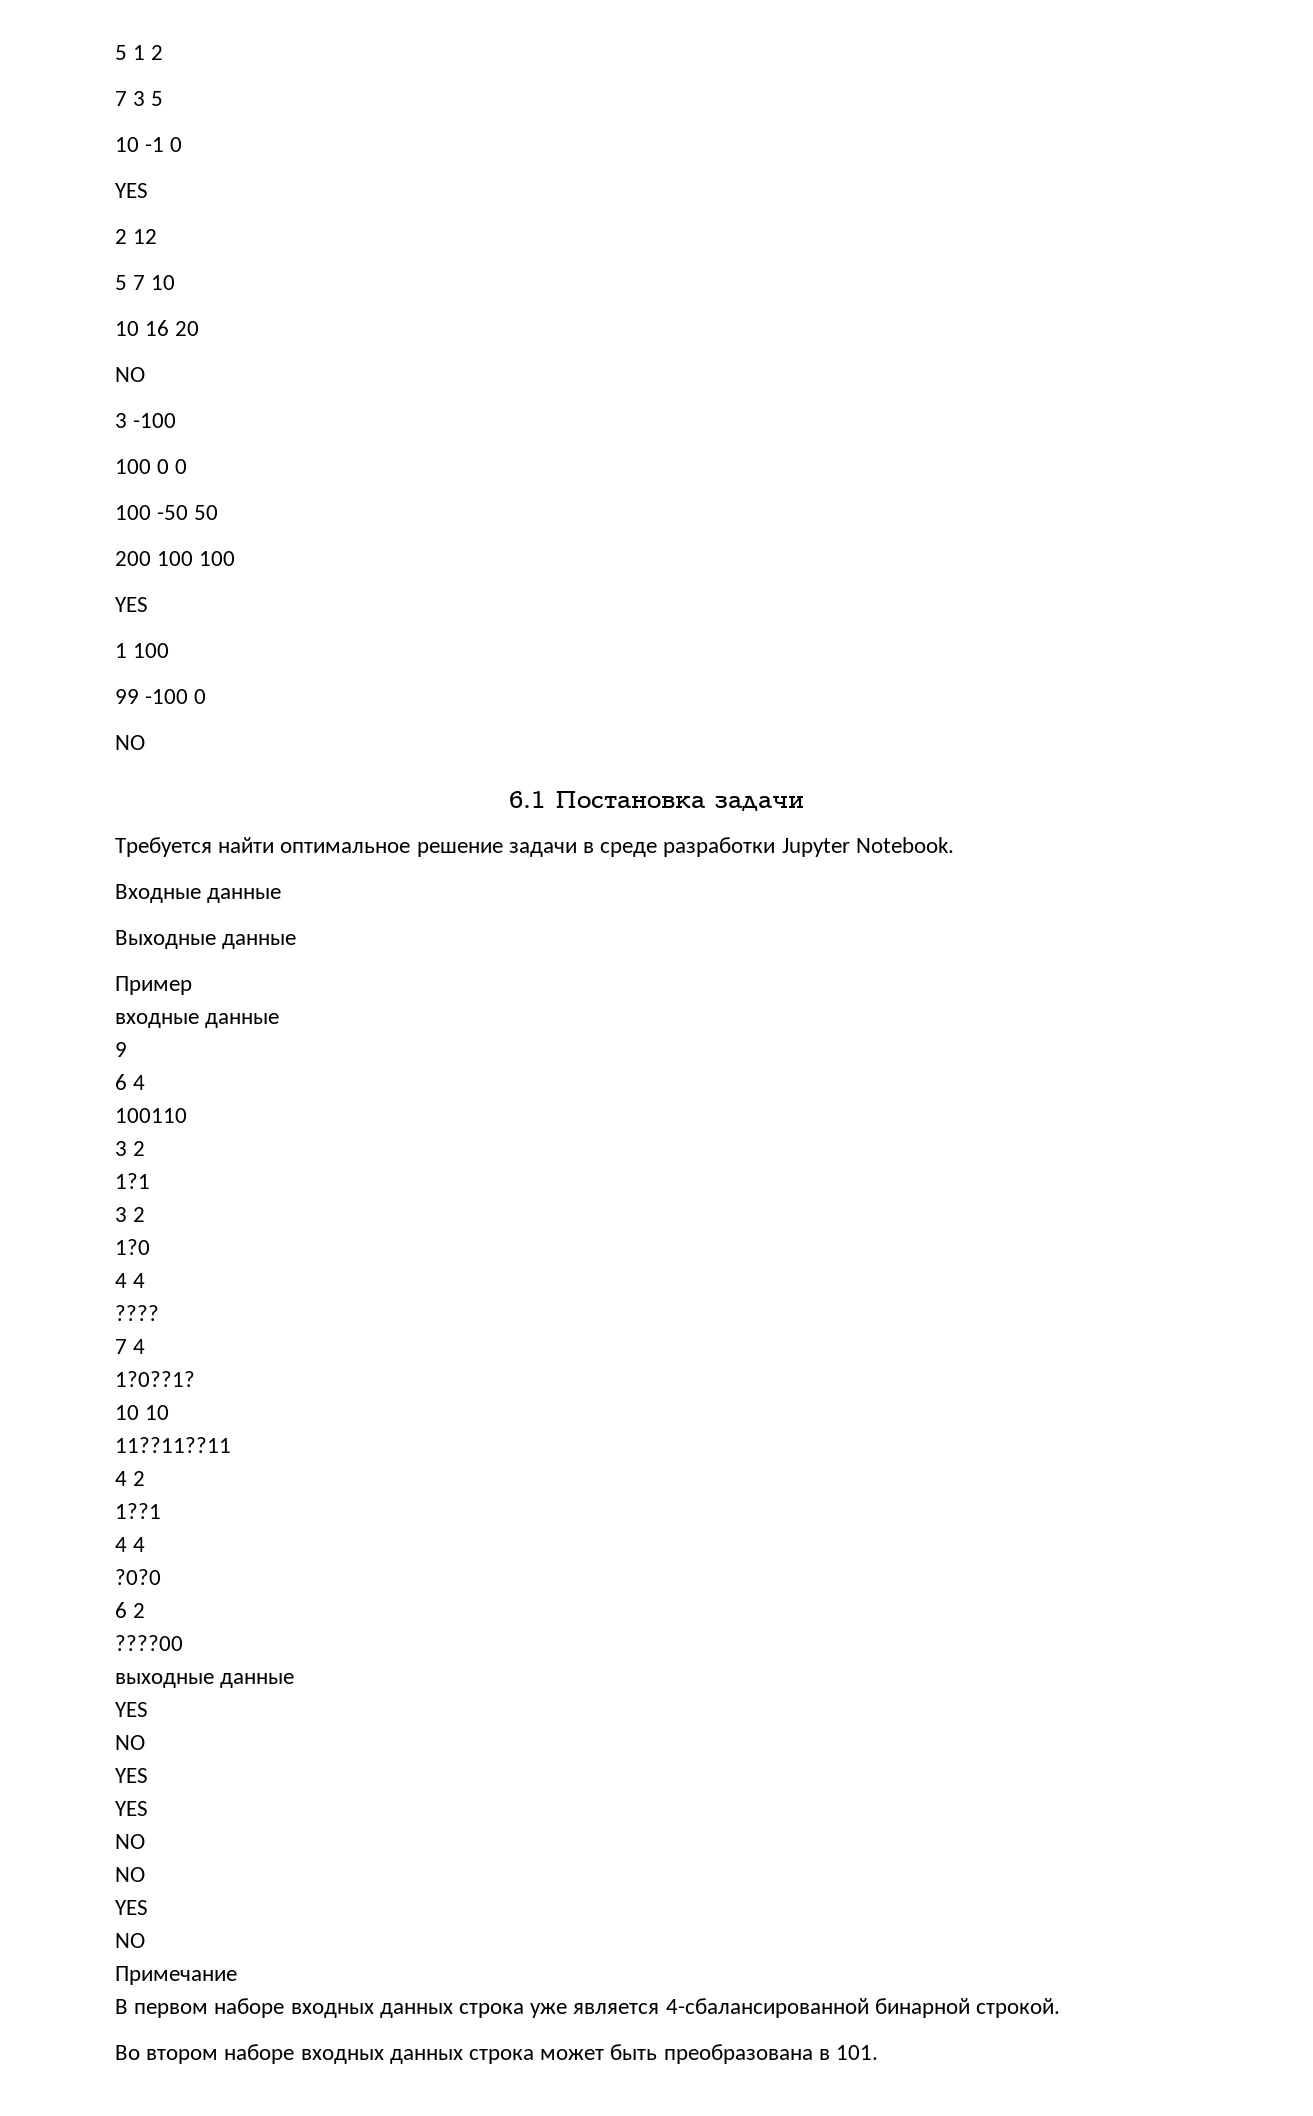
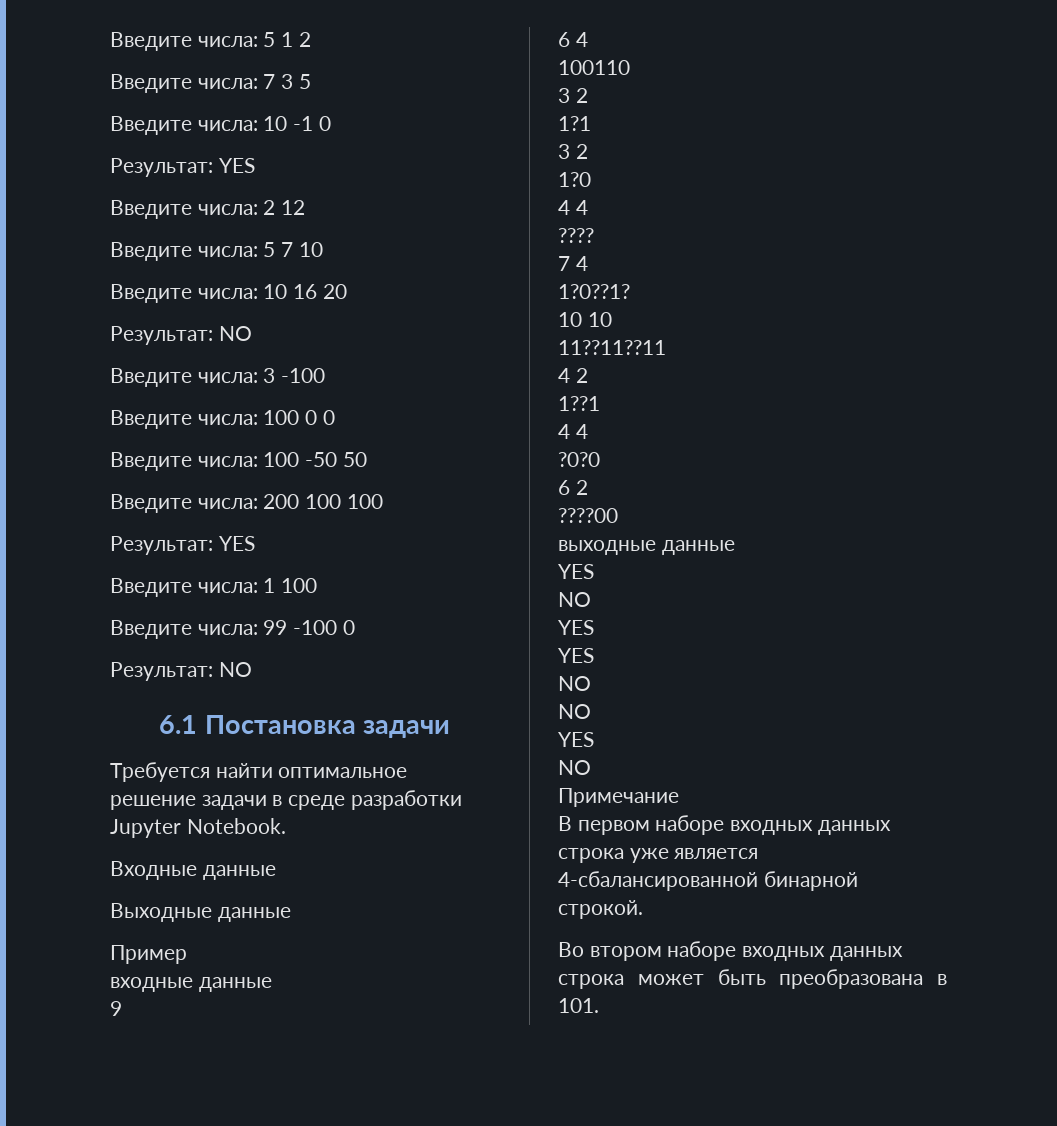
(115, 52) none -> [110,32,258,51] Введите числа:
(164, 52) none -> [110,74,258,93] Введите числа:
(164, 98) none -> [110,116,258,135] Введите числа:
[115,183,148,198] YES // -> [110,158,255,177] [110,200,258,219] Результат: YES // Введите числа:
(158, 236) none -> [110,242,258,261] Введите числа:
(176, 282) none -> [110,284,258,303] Введите числа:
[115,367,145,382] NO // -> [110,326,252,345] [110,368,258,387] Результат: NO // Введите числа:
(177, 420) none -> [110,410,258,429] Введите числа:
(188, 466) none -> [110,452,258,471] Введите числа:
(219, 512) none -> [110,494,258,513] Введите числа:
[115,597,148,612] YES // -> [110,536,255,555] [110,578,258,597] Результат: YES // Введите числа:
(170, 650) none -> [110,620,258,639] Введите числа:
(207, 696) none -> [110,662,213,681] Результат:

